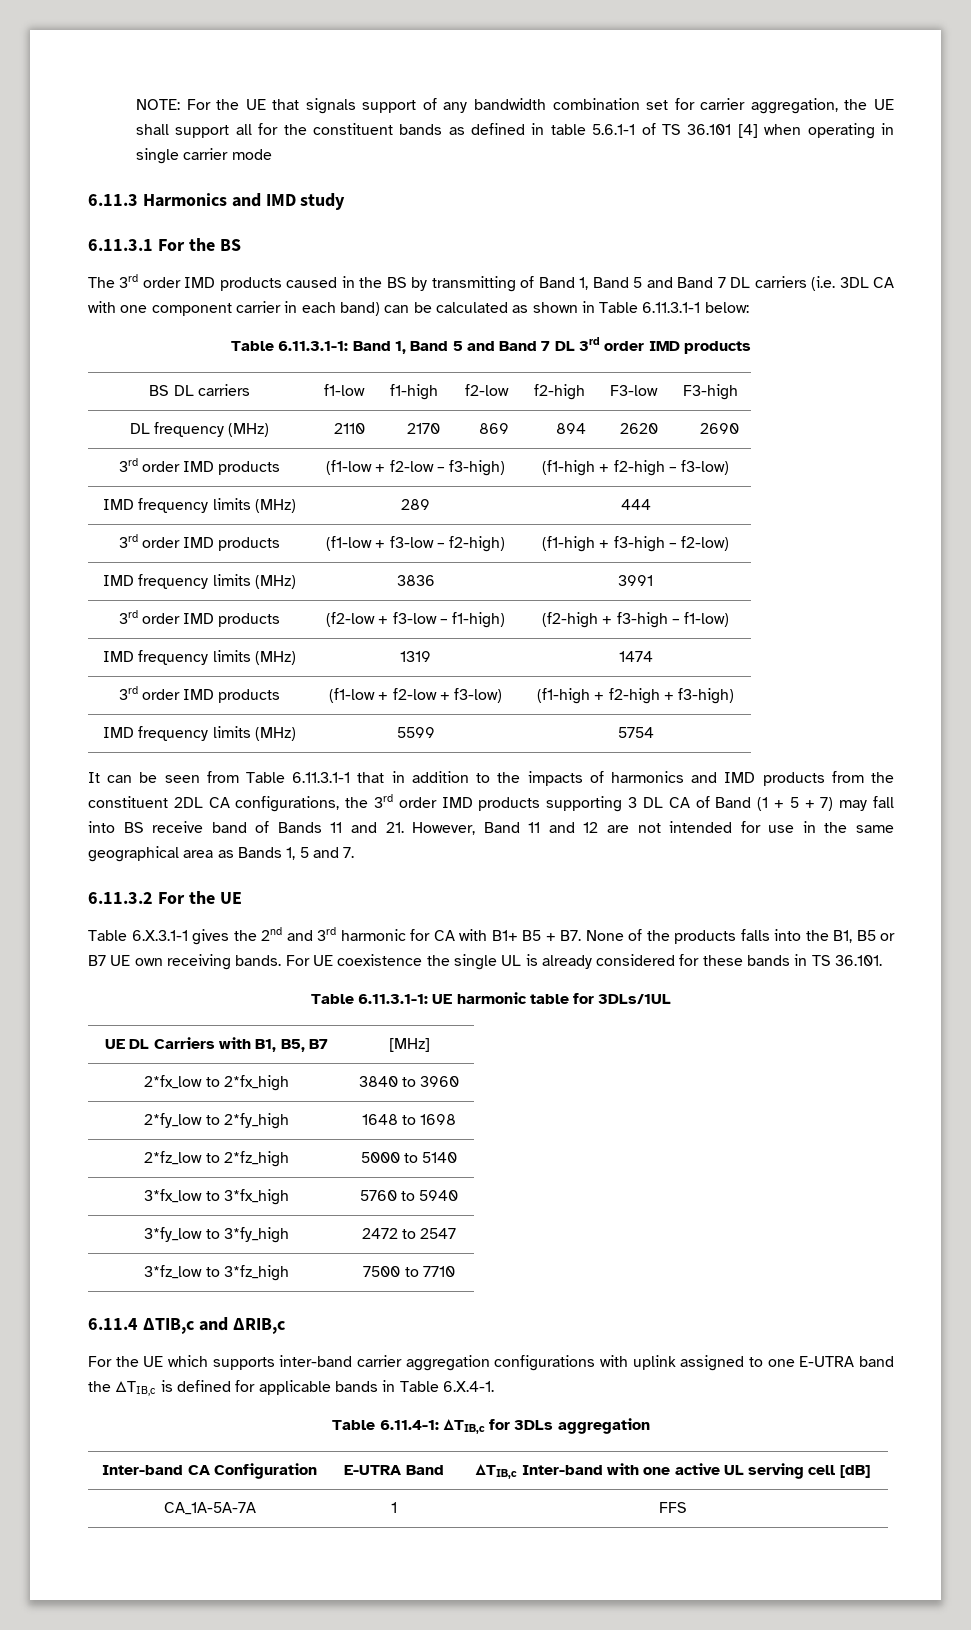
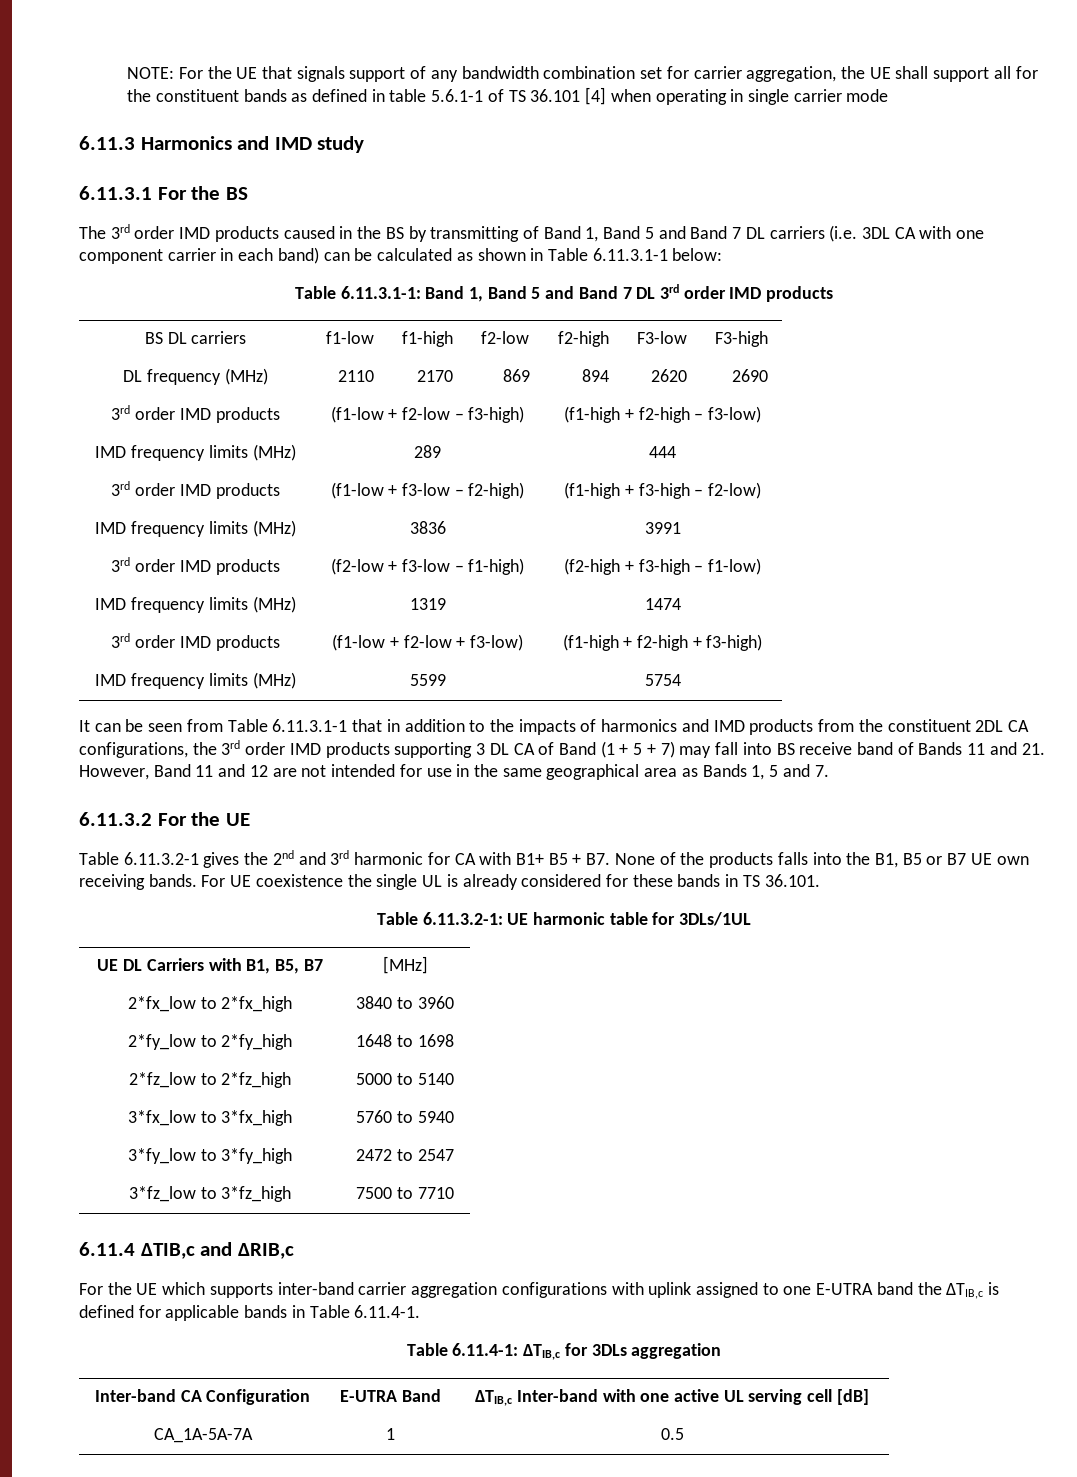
[131,930,188,941] 6.X.3.1-1 -> [123,852,199,865] 6.11.3.2-1
[357,994,428,1004] 6.11.3.1-1: -> [422,912,503,925] 6.11.3.2-1:
[442,1381,494,1392] 6.X.4-1. -> [354,1305,421,1318] 6.11.4-1.
[658,1502,687,1513] FFS -> [660,1428,684,1440] 0.5

